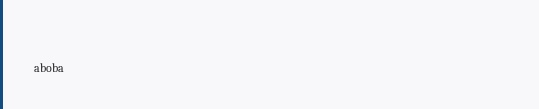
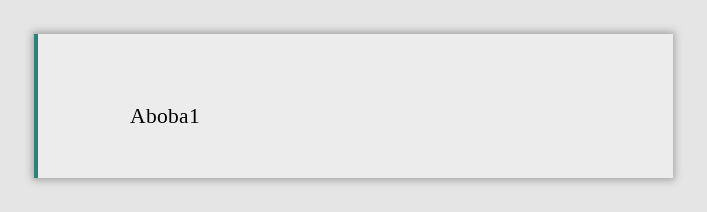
[34,63,64,72] aboba -> [130,109,200,123] Aboba1

